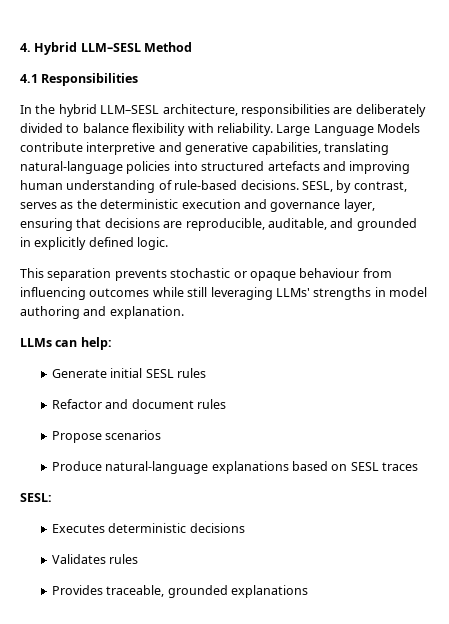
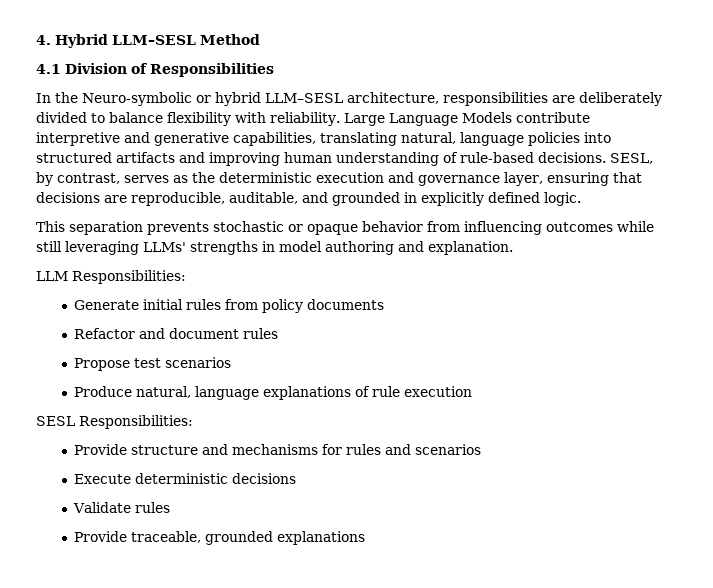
(38, 78) none -> [65,63,147,74] Division of
(56, 109) none -> [82,92,211,106] Neuro-symbolic or
[20,161,123,174] natural-language -> [401,132,524,146] natural, language
[267,161,320,171] artefacts -> [116,152,175,163] artifacts
[299,268,360,278] behaviour -> [362,221,423,232] behavior
[20,337,112,350] LLMs can help: -> [36,270,186,284] LLM Responsibilities:
[145,368,206,378] SESL rules -> [186,299,385,313] rules from policy documents
(102, 437) none -> [134,358,162,368] test
[105,461,419,474] [20,493,52,502] [51,524,105,533] natural-language explanations based on SESL traces // SESL: // Executes -> [136,386,473,400] [36,415,193,429] [74,444,482,455] [74,474,132,484] natural, language explanations of rule execution // SESL Responsibilities: // Provide structure and mechanisms for rules and scenarios // Execute
[51,554,139,564] [51,585,103,595] Validates rules // Provides -> [73,502,171,513] [74,531,128,542] Validate rules // Provide

